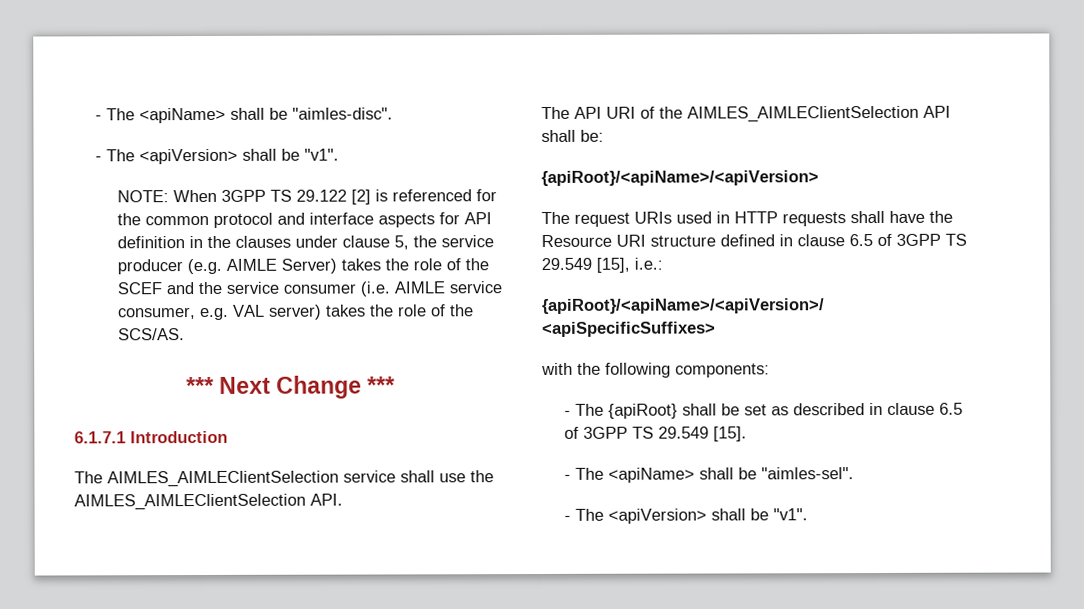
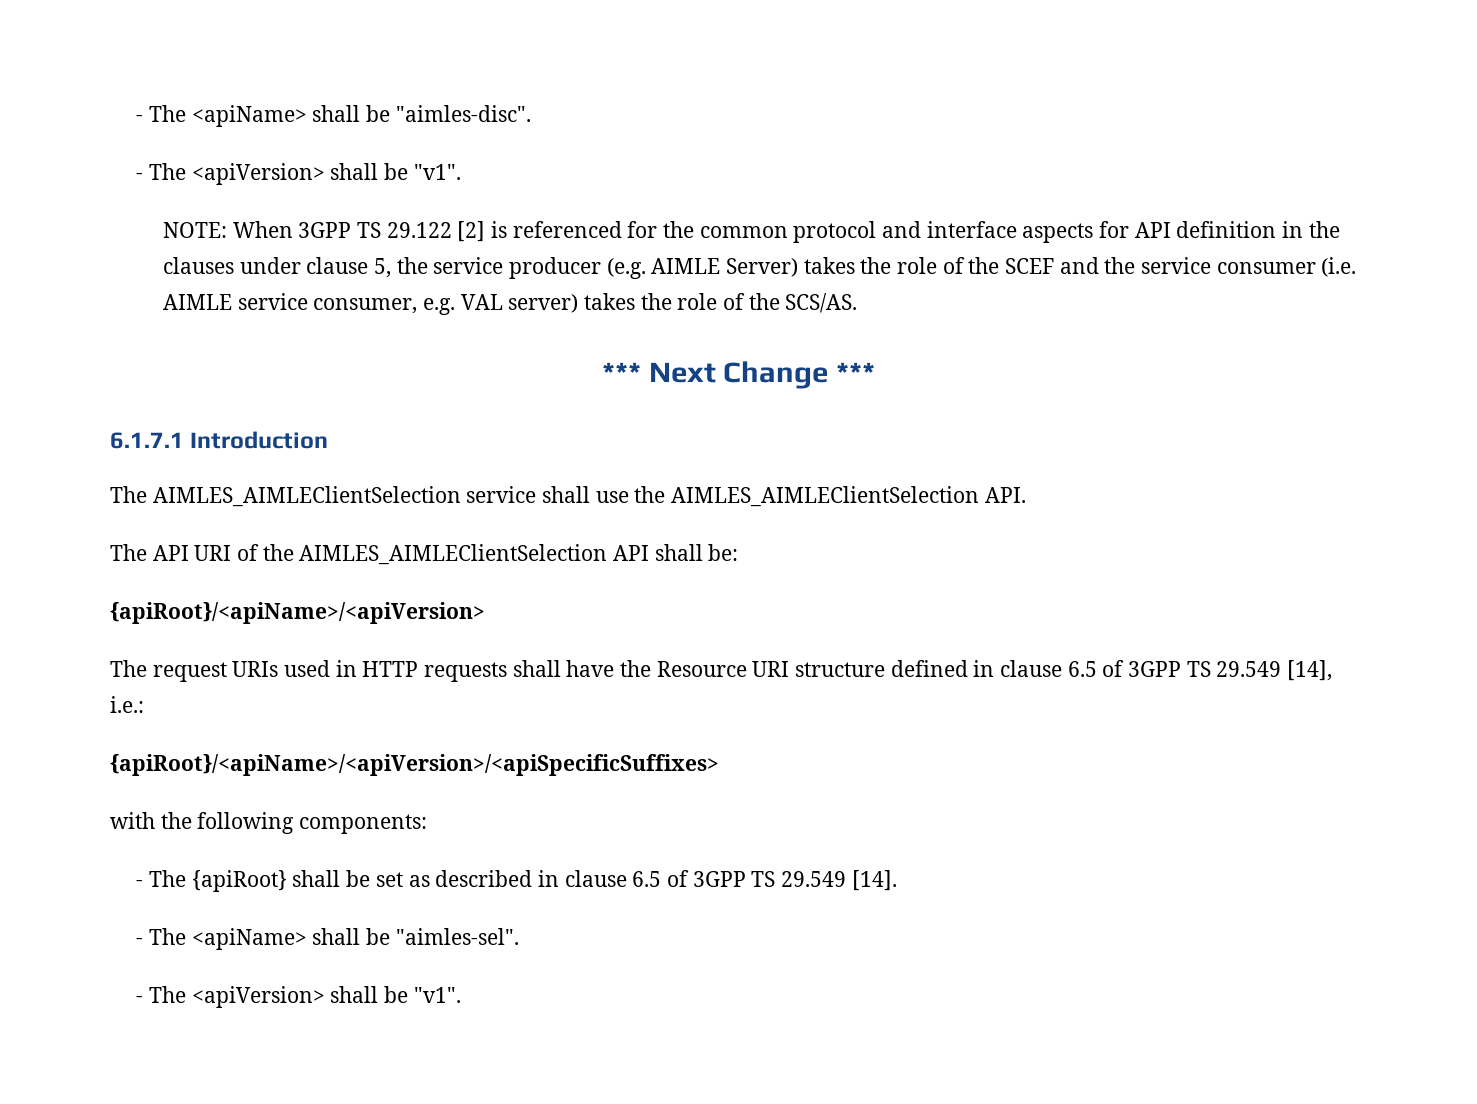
[596,257,630,273] [15], -> [1287,660,1333,681] [14],
[713,426,748,442] [15]. -> [851,870,897,891] [14].

